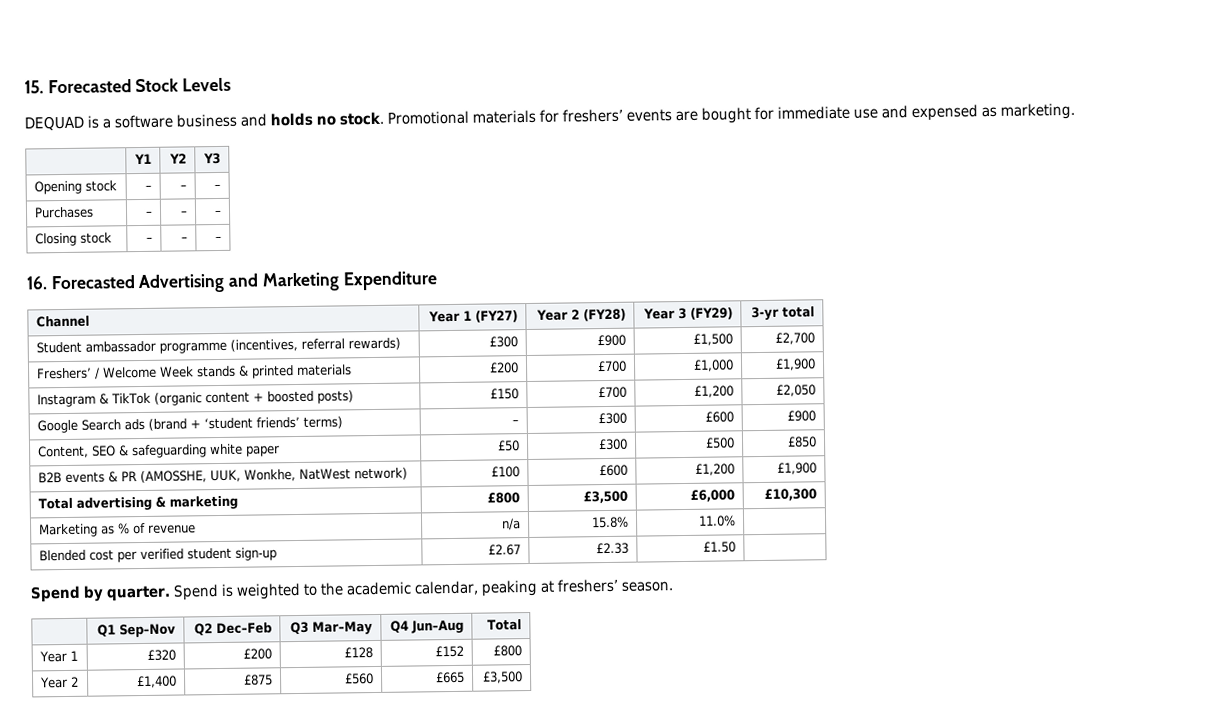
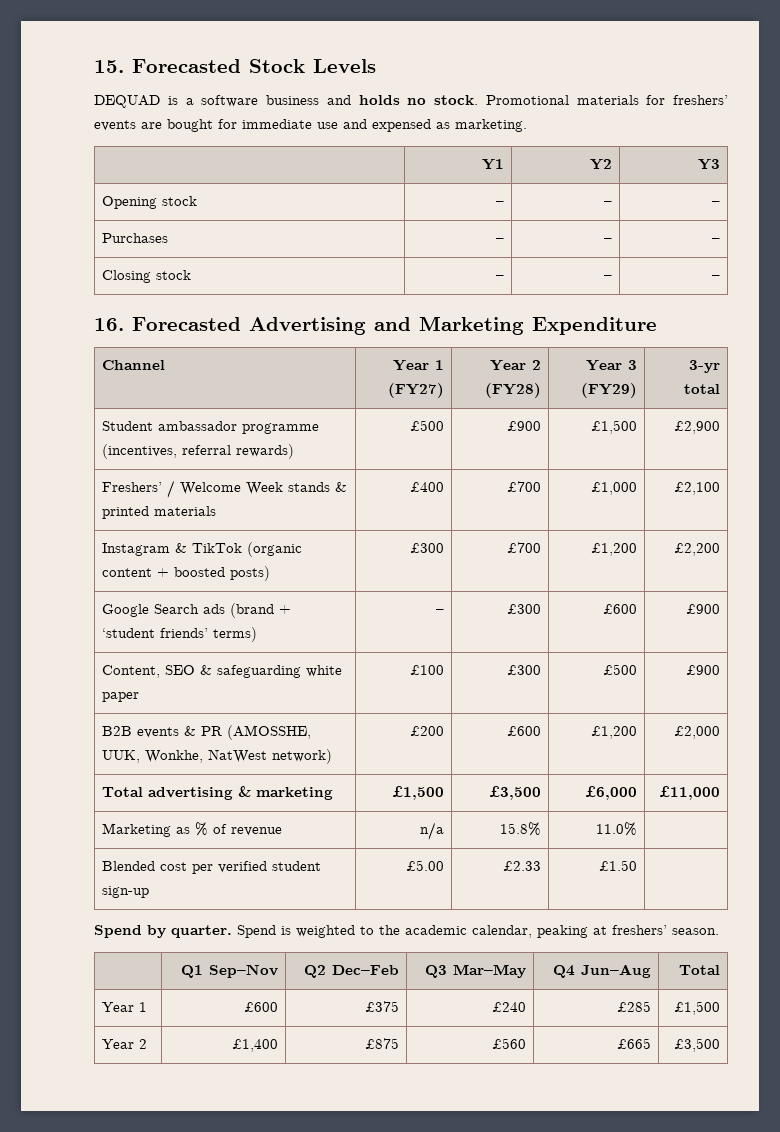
[489,336,519,348] £300 -> [410,420,445,431] £500
[775,332,816,345] £2,700 -> [674,421,721,434] £2,900
[489,362,520,374] £200 -> [410,482,445,492] £400
[775,358,817,371] £1,900 -> [674,482,721,495] £2,100
[490,388,520,400] £150 -> [410,543,445,553] £300
[776,384,817,397] £2,050 -> [674,543,721,556] £2,200
[497,440,521,452] £50 -> [410,665,445,675] £100
[787,436,818,448] £850 -> [686,665,721,675] £900
[491,466,521,478] £100 -> [410,726,445,736] £200
[777,462,818,475] £1,900 -> [674,726,721,739] £2,000
[487,492,521,504] £800 -> [392,786,445,800] £1,500
[764,488,818,501] £10,300 -> [659,786,721,800] £11,000
[488,544,522,556] £2.67 -> [406,860,445,871] £5.00
[147,649,177,661] [243,648,273,660] [344,647,374,659] [435,645,465,658] [493,645,523,657] £320 | £200 | £128 | £152 | £800 -> [244,1002,279,1012] [365,1001,400,1012] [492,1002,527,1012] [617,1001,652,1012] [674,1001,721,1015] £600 | £375 | £240 | £285 | £1,500

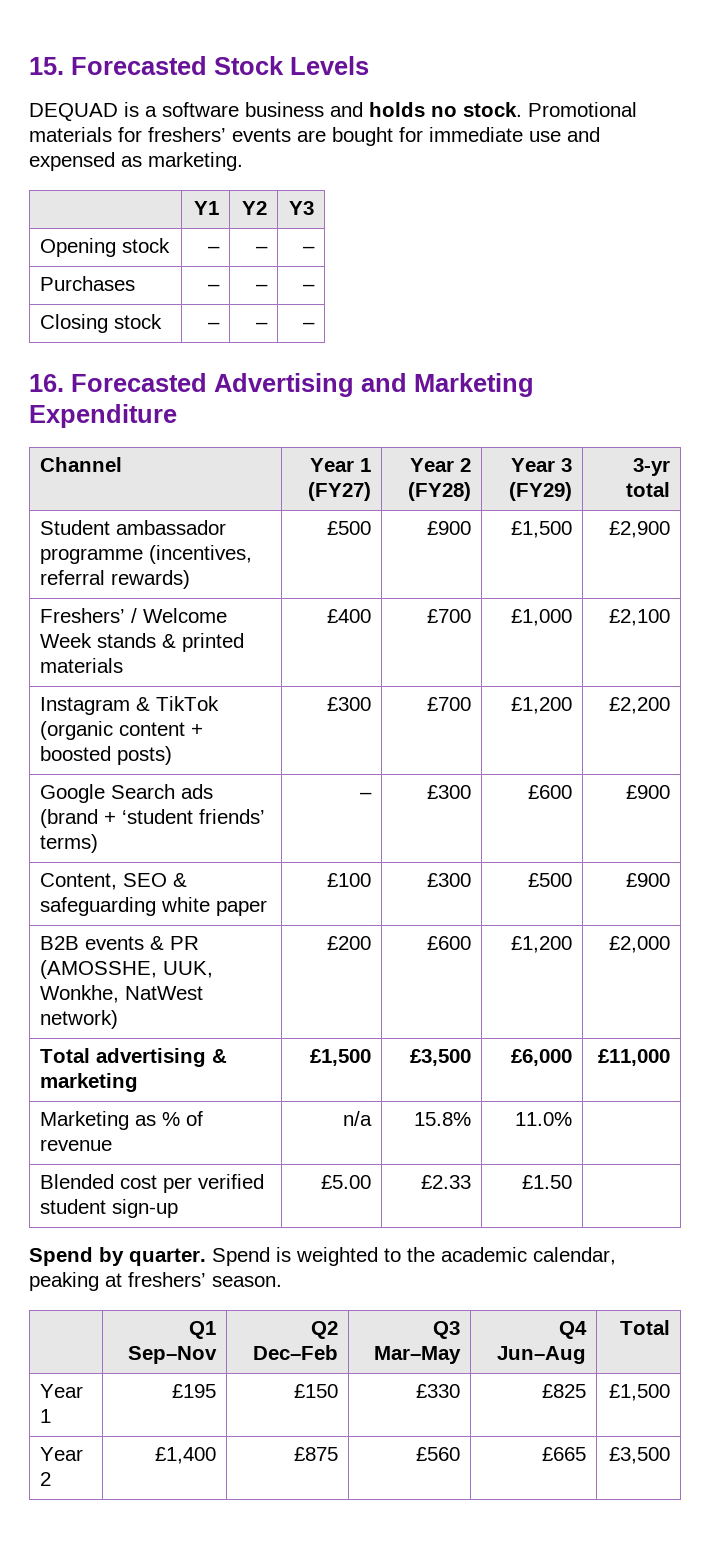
[244,1002,279,1012] [365,1001,400,1012] [492,1002,527,1012] [617,1001,652,1012] £600 | £375 | £240 | £285 -> [172,1384,217,1398] [294,1384,339,1398] [416,1384,461,1398] [542,1384,587,1398] £195 | £150 | £330 | £825

